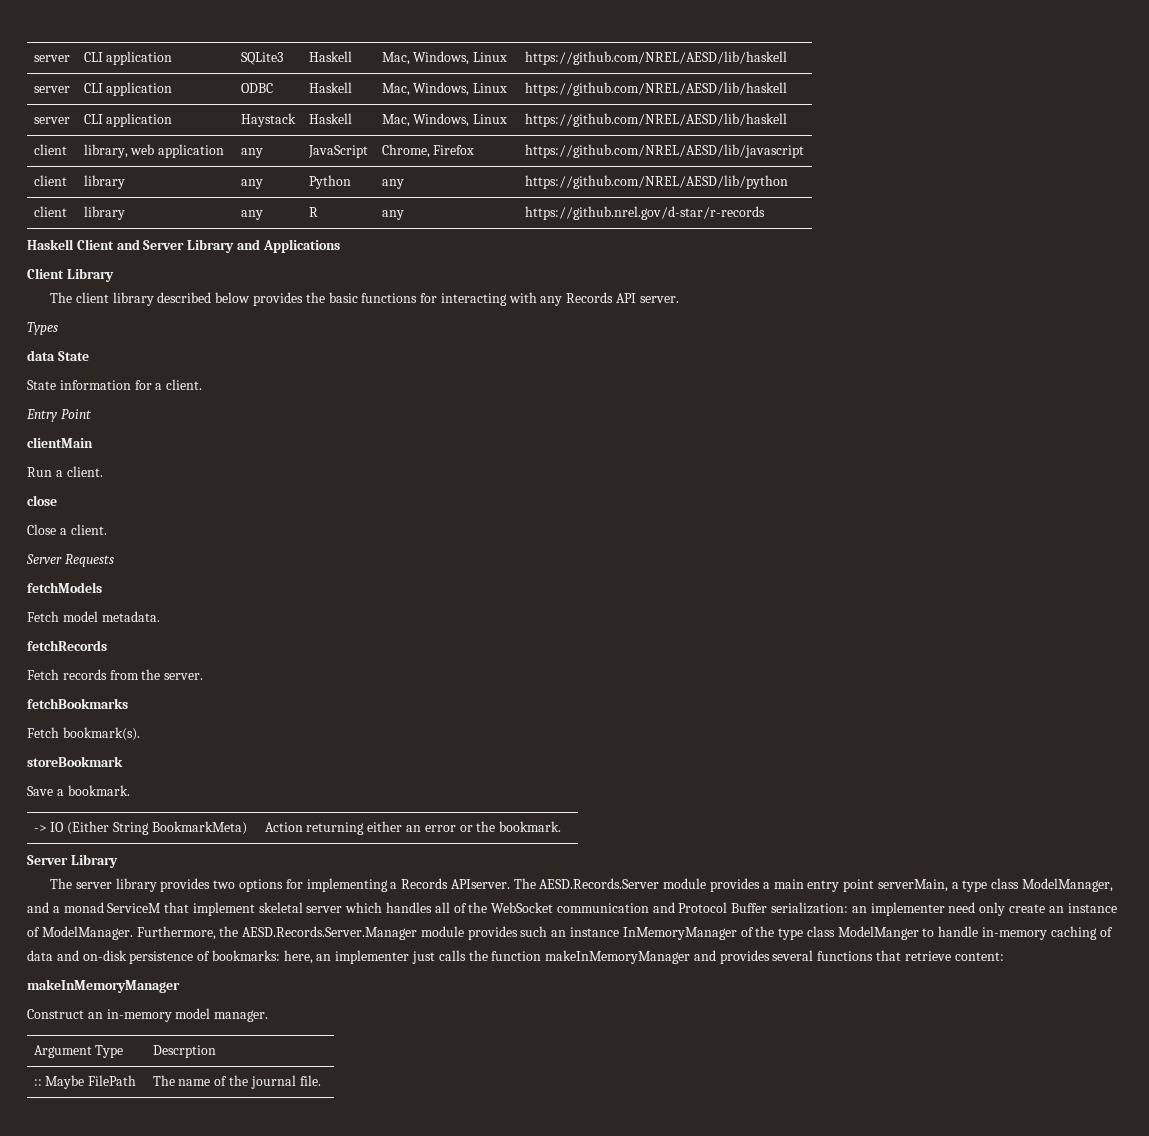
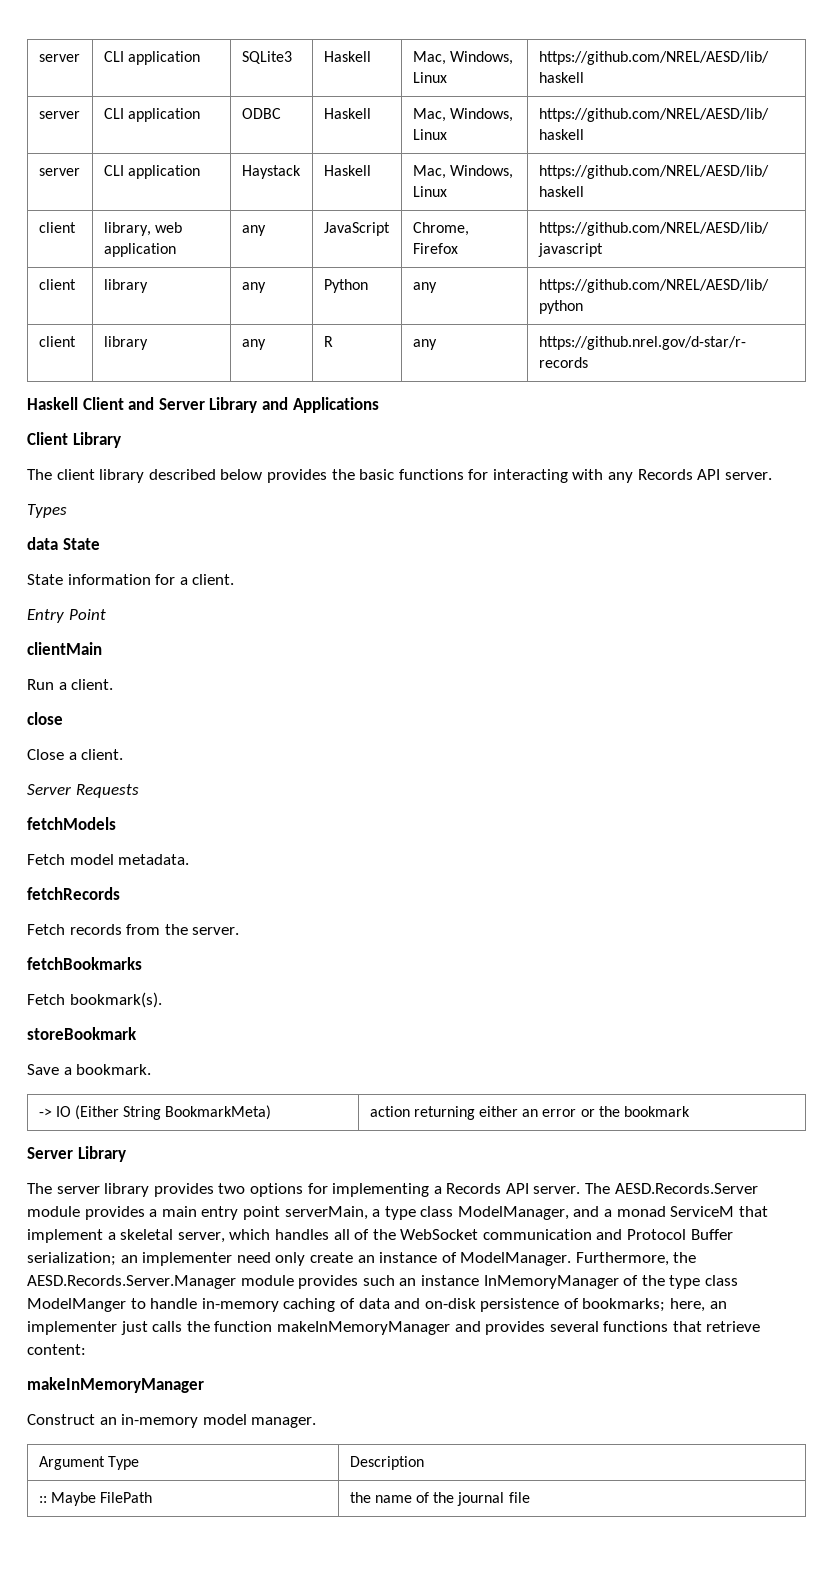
[264,822,303,832] Action -> [369,1106,410,1117] action
[499,821,562,832] bookmark. -> [624,1106,691,1117] bookmark
[450,879,510,889] APIserver. -> [505,1183,581,1194] API server.
[258,902,343,913] skeletal server -> [107,1229,225,1243] a skeletal server,
[771,902,849,914] serialization: -> [27,1252,116,1266] serialization;
[211,950,280,961] bookmarks: -> [582,1298,666,1312] bookmarks;
[152,1045,216,1058] Descrption -> [349,1456,424,1470] Description
[152,1075,175,1086] The -> [349,1492,371,1503] the
[299,1075,321,1086] file. -> [508,1492,530,1503] file

